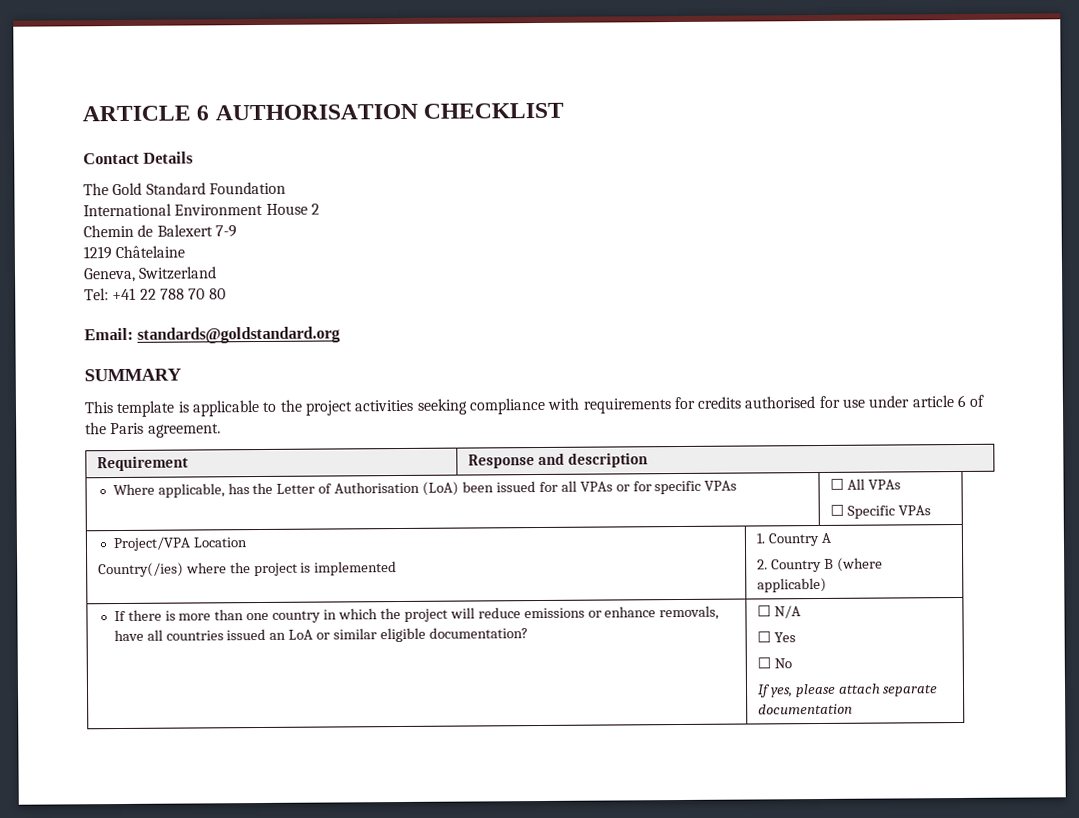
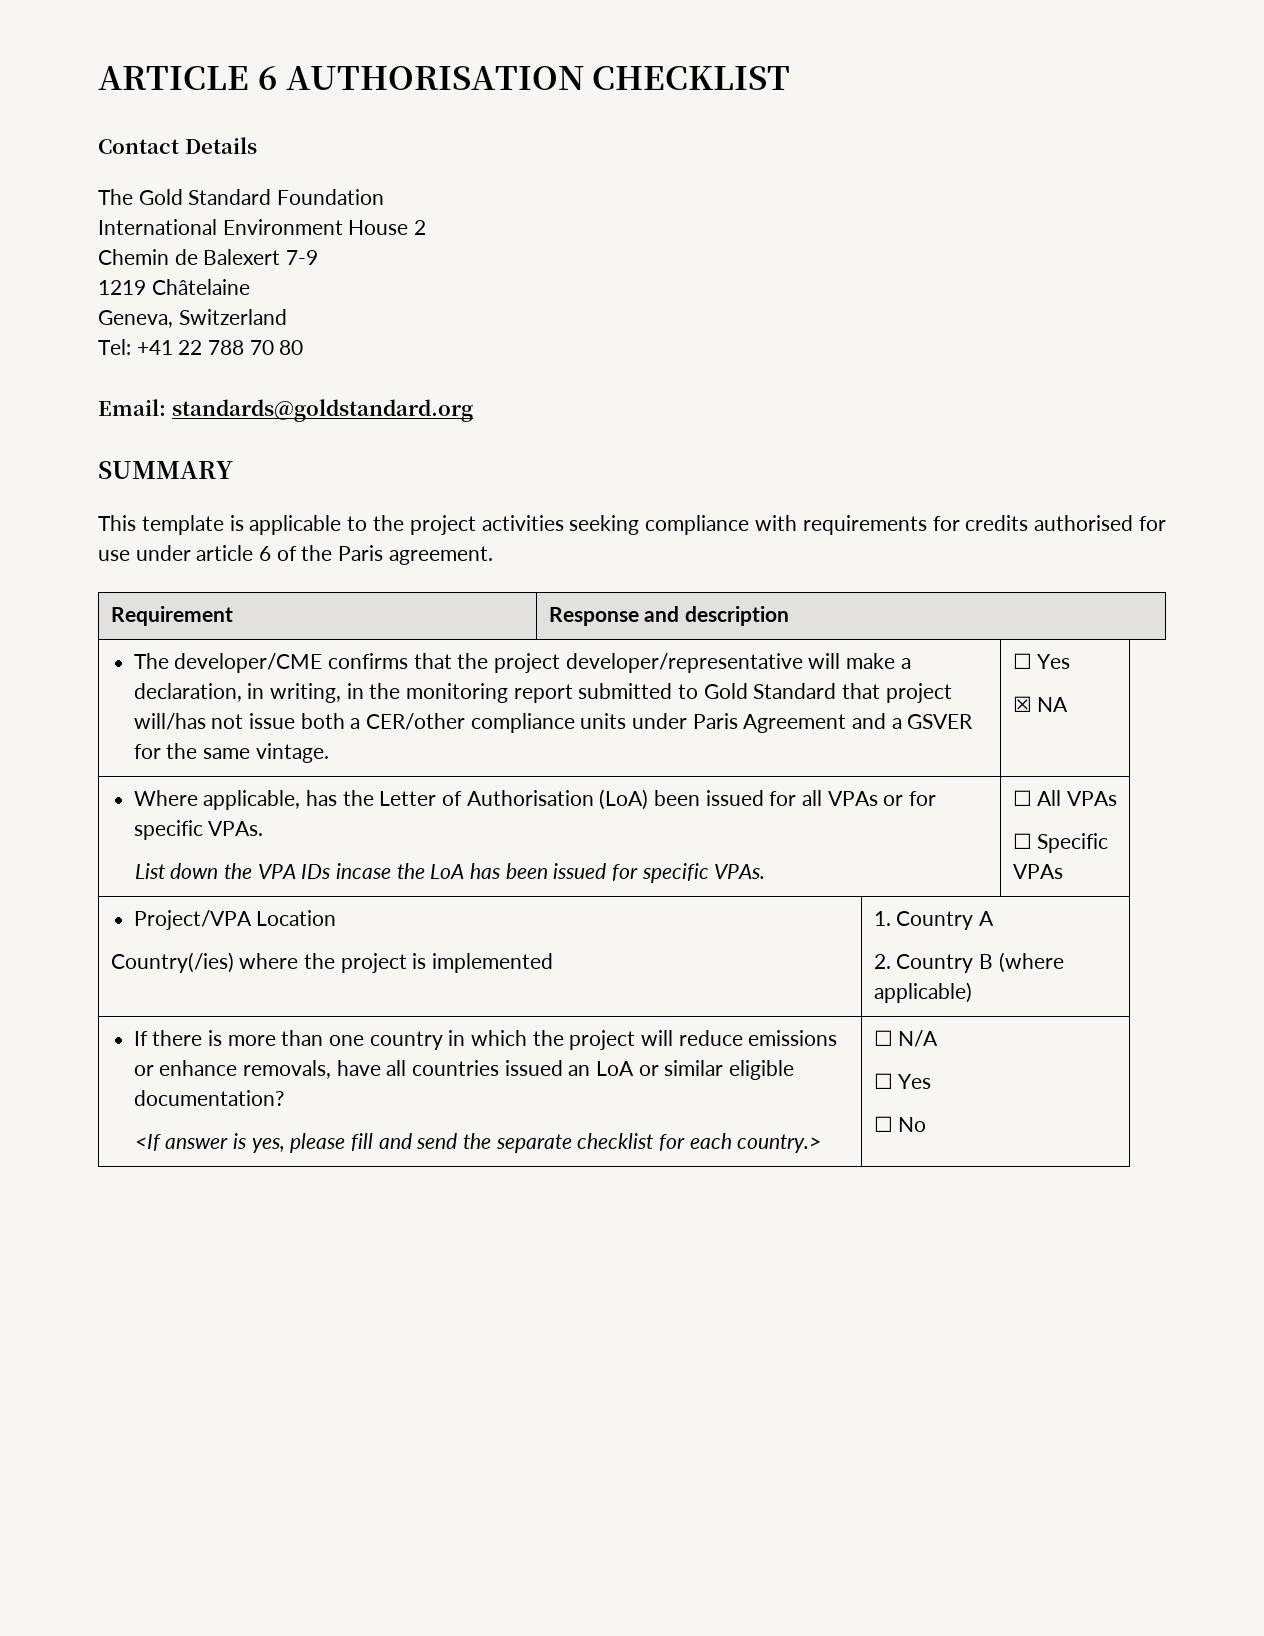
(648, 460) none -> [133,653,911,673] [133,683,952,703] [133,713,974,733] [133,743,329,763] [1012,653,1071,669] [1012,696,1069,712] // The developer/CME confirms that the project developer/representative will make a declaration, in writing, in the monitoring report submitted to Gold Standard that project will/has not issue both a CER/other compliance units under Paris Agreement and a GSVER for the same vintage. | ☐ Yes // ☒ NA
[704,480,738,491] VPAs -> [208,821,264,836] [134,863,766,883] VPAs. // List down the VPA IDs incase the LoA has been issued for specific VPAs.
(528, 633) none -> [134,1133,822,1153] // <If answer is yes, please fill and send the separate checklist for each country.>
[756,683,939,698] [757,703,853,715] // If yes, please attach separate documentation -> (927, 1124) none

